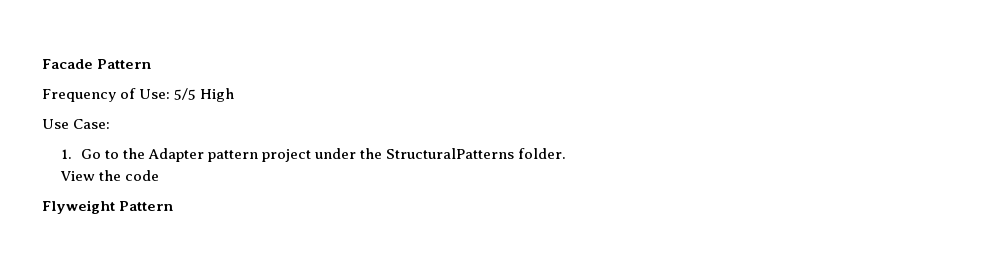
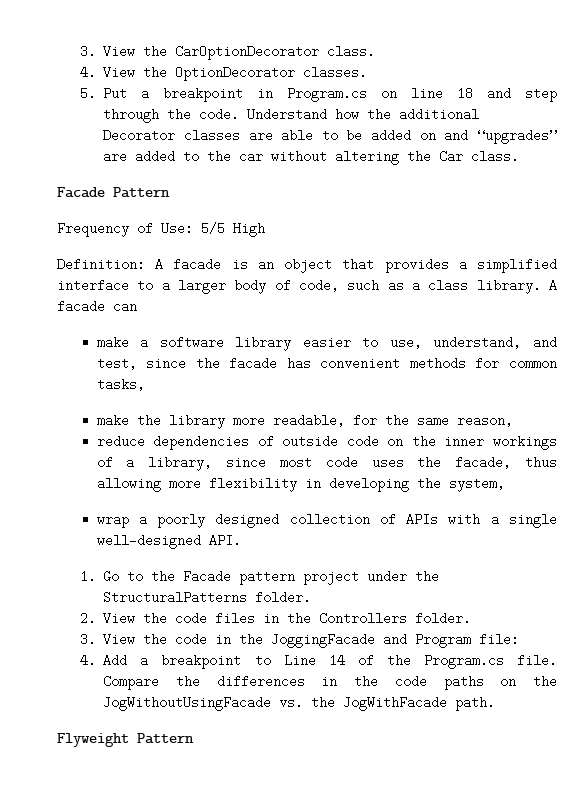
(42, 64) none -> [79,45,376,60] [79,66,368,81] [79,87,557,102] [103,108,480,123] [103,129,558,144] [103,150,520,165] 3. View the CarOptionDecorator class. // 4. View the OptionDecorator classes. // 5. Put a breakpoint in Program.cs on line 18 and step through the code. Understand how the additional Decorator classes are able to be added on and “upgrades” are added to the car without altering the Car class. //
[42,119,111,129] Use Case: -> [57,258,557,273] [57,279,557,294] [57,300,137,313] [96,336,557,351] [96,357,557,370] [96,378,145,391] [96,414,513,429] [96,435,557,450] [96,456,557,471] [96,477,505,492] [96,513,558,528] [96,534,241,549] Definition: A facade is an object that provides a simplified interface to a larger body of code, such as a class library. A facade can // make a software library easier to use, understand, and test, since the facade has convenient methods for common tasks, // make the library more readable, for the same reason, // reduce dependencies of outside code on the inner workings of a library, since most code uses the facade, thus allowing more flexibility in developing the system, // wrap a poorly designed collection of APIs with a single well-designed API.
[147,148,204,162] Adapter -> [183,570,232,583] Facade
[60,170,160,181] View the code -> [79,612,472,625] [79,633,520,648] [79,654,557,669] [103,675,557,690] [103,696,496,711] 2. View the code files in the Controllers folder. // 3. View the code in the JoggingFacade and Program file: // 4. Add a breakpoint to Line 14 of the Program.cs file. Compare the differences in the code paths on the JogWithoutUsingFacade vs. the JogWithFacade path.

